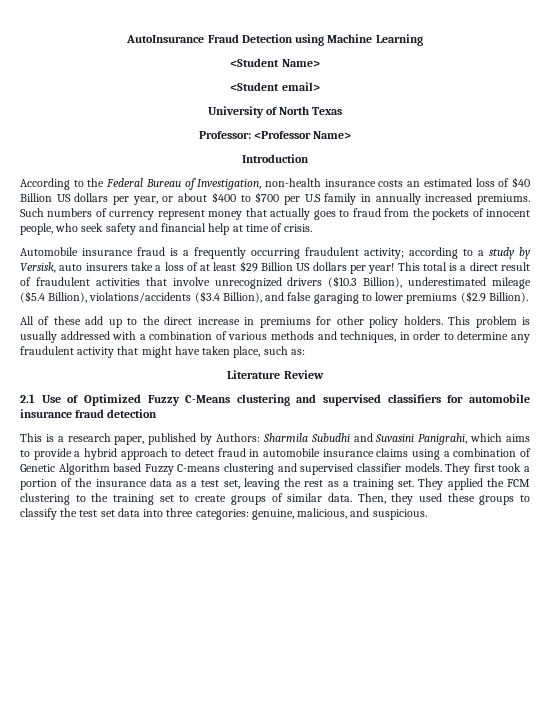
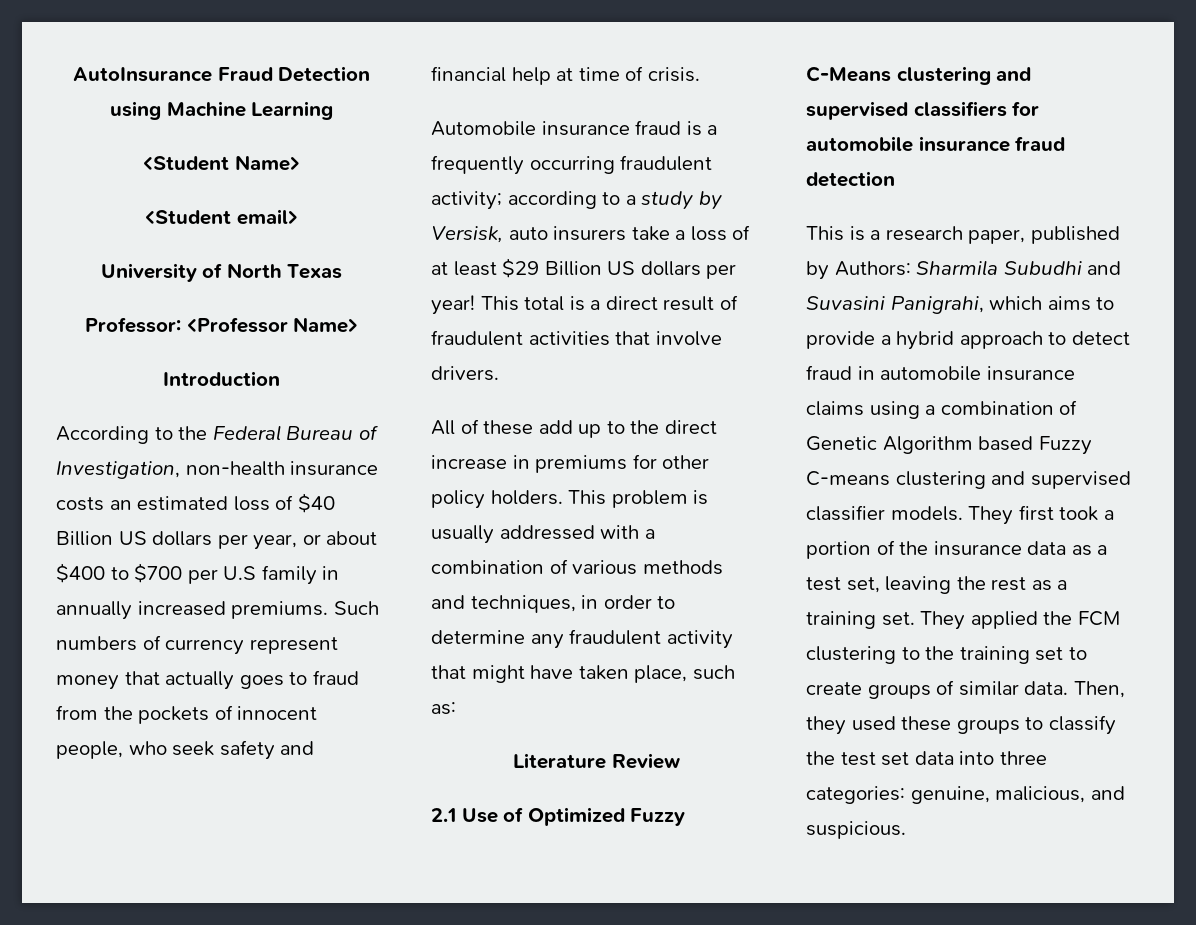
[214,276,531,289] [20,291,528,304] unrecognized drivers ($10.3 Billion), underestimated mileage ($5.4 Billion), violations/accidents ($3.4 Billion), and false garaging to lower premiums ($2.9 Billion). -> [431,366,499,381] drivers.

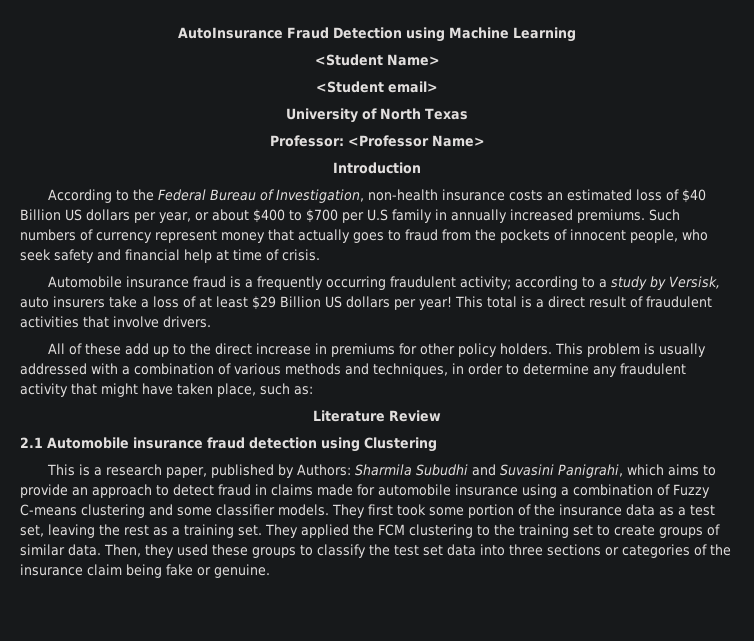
[461,807,686,826] [806,66,1032,85] [806,101,1040,120] [806,136,913,152] Use of Optimized Fuzzy C-Means clustering and supervised classifiers for automobile -> [47,437,129,449] Automobile
(895, 179) none -> [321,437,437,452] using Clustering
[880,331,955,350] a hybrid -> [72,487,88,496] an
[880,366,1075,381] [806,401,864,416] automobile insurance claims -> [271,484,518,496] claims made for automobile insurance
[806,436,1034,454] Genetic Algorithm based -> (670, 490) none
[1030,471,1131,489] supervised -> [177,507,212,516] some
[1103,510,1114,520] a -> [429,507,464,516] some
[806,786,1125,804] [806,821,906,839] categories: genuine, malicious, and suspicious. -> [547,544,731,558] [20,564,270,578] sections or categories of the insurance claim being fake or genuine.

